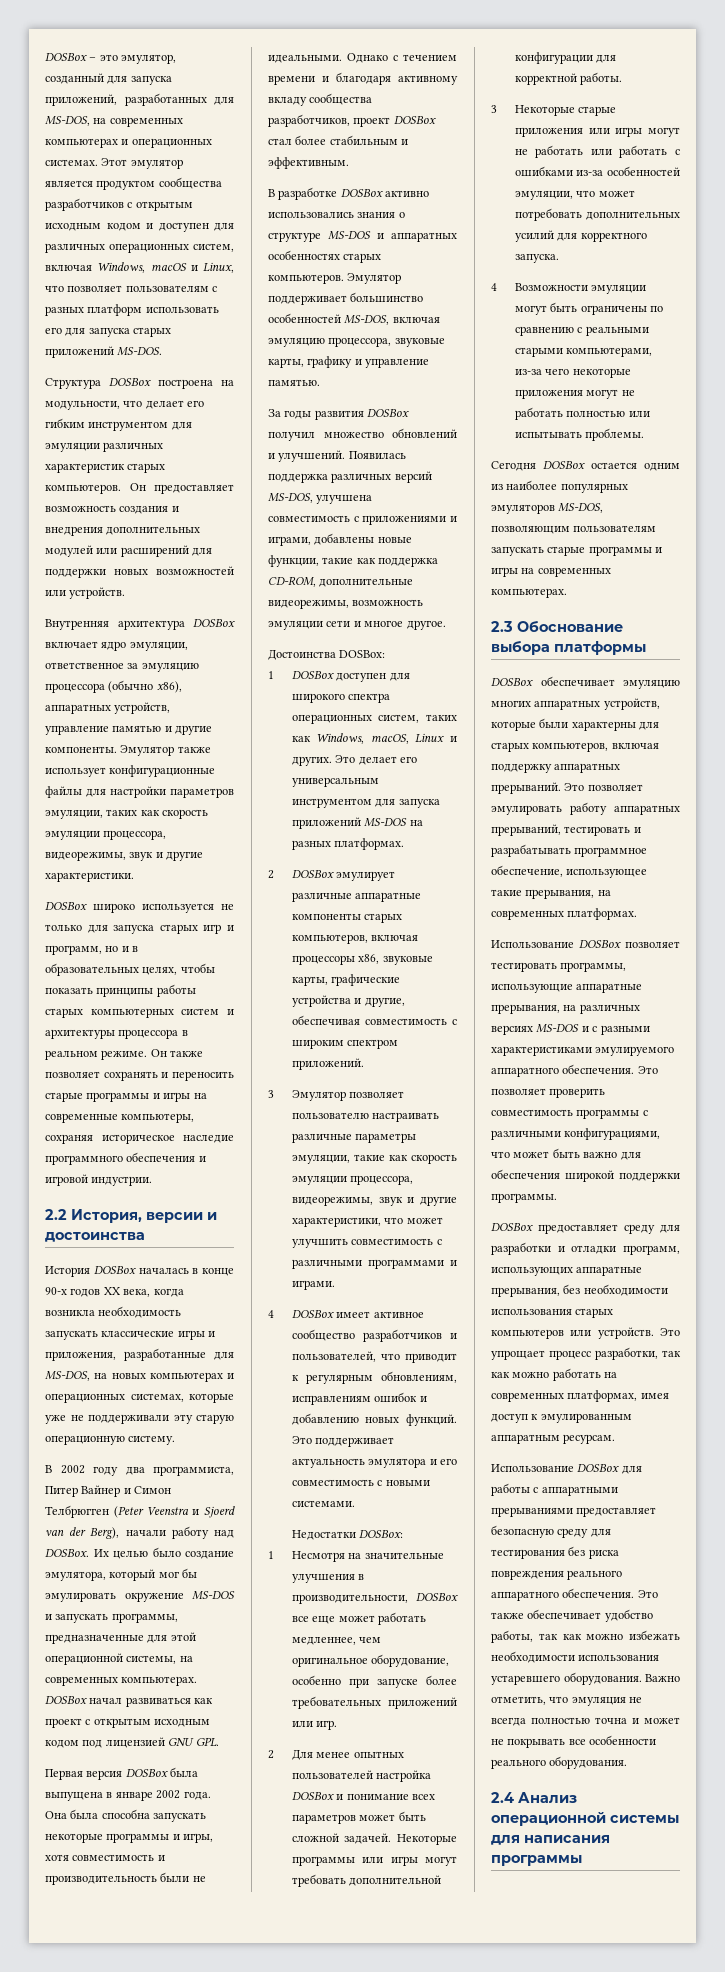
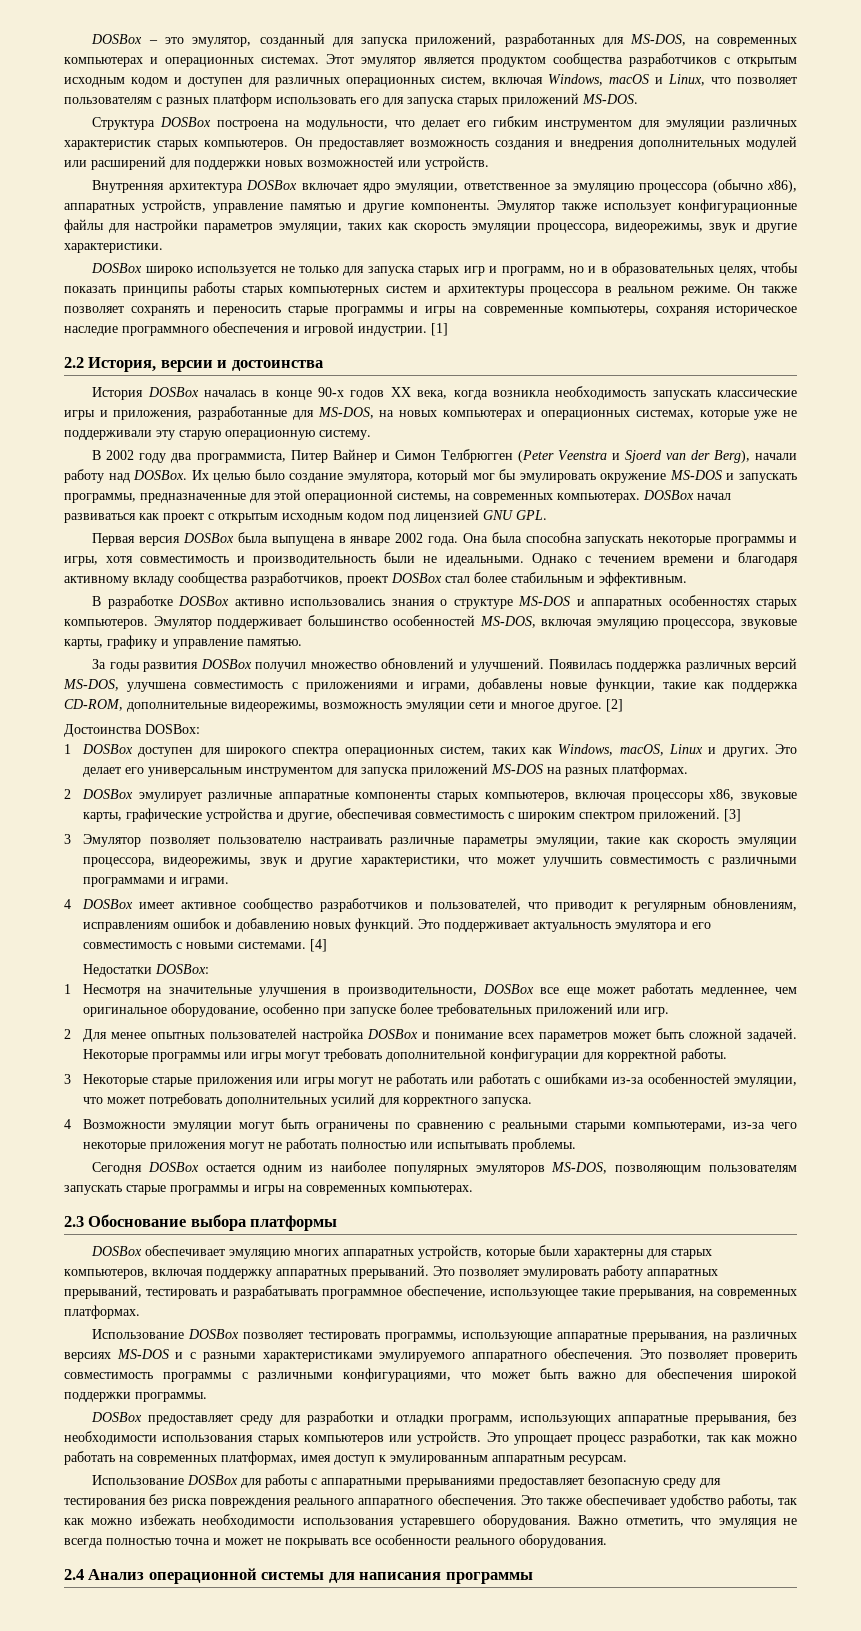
(153, 1181) none -> [431,323,448,336] [1]
(446, 625) none -> [606,699,623,712] [2]
(364, 1064) none -> [724,809,742,822] [3]
(355, 1503) none -> [310,939,328,952] [4]

